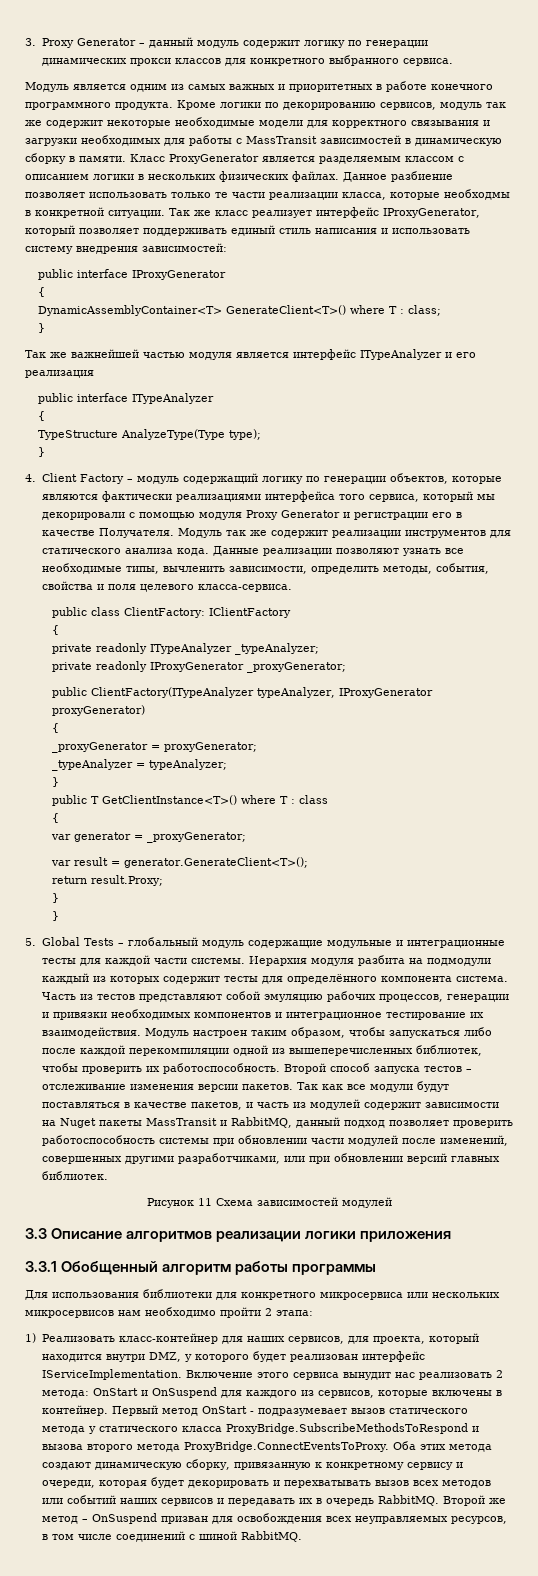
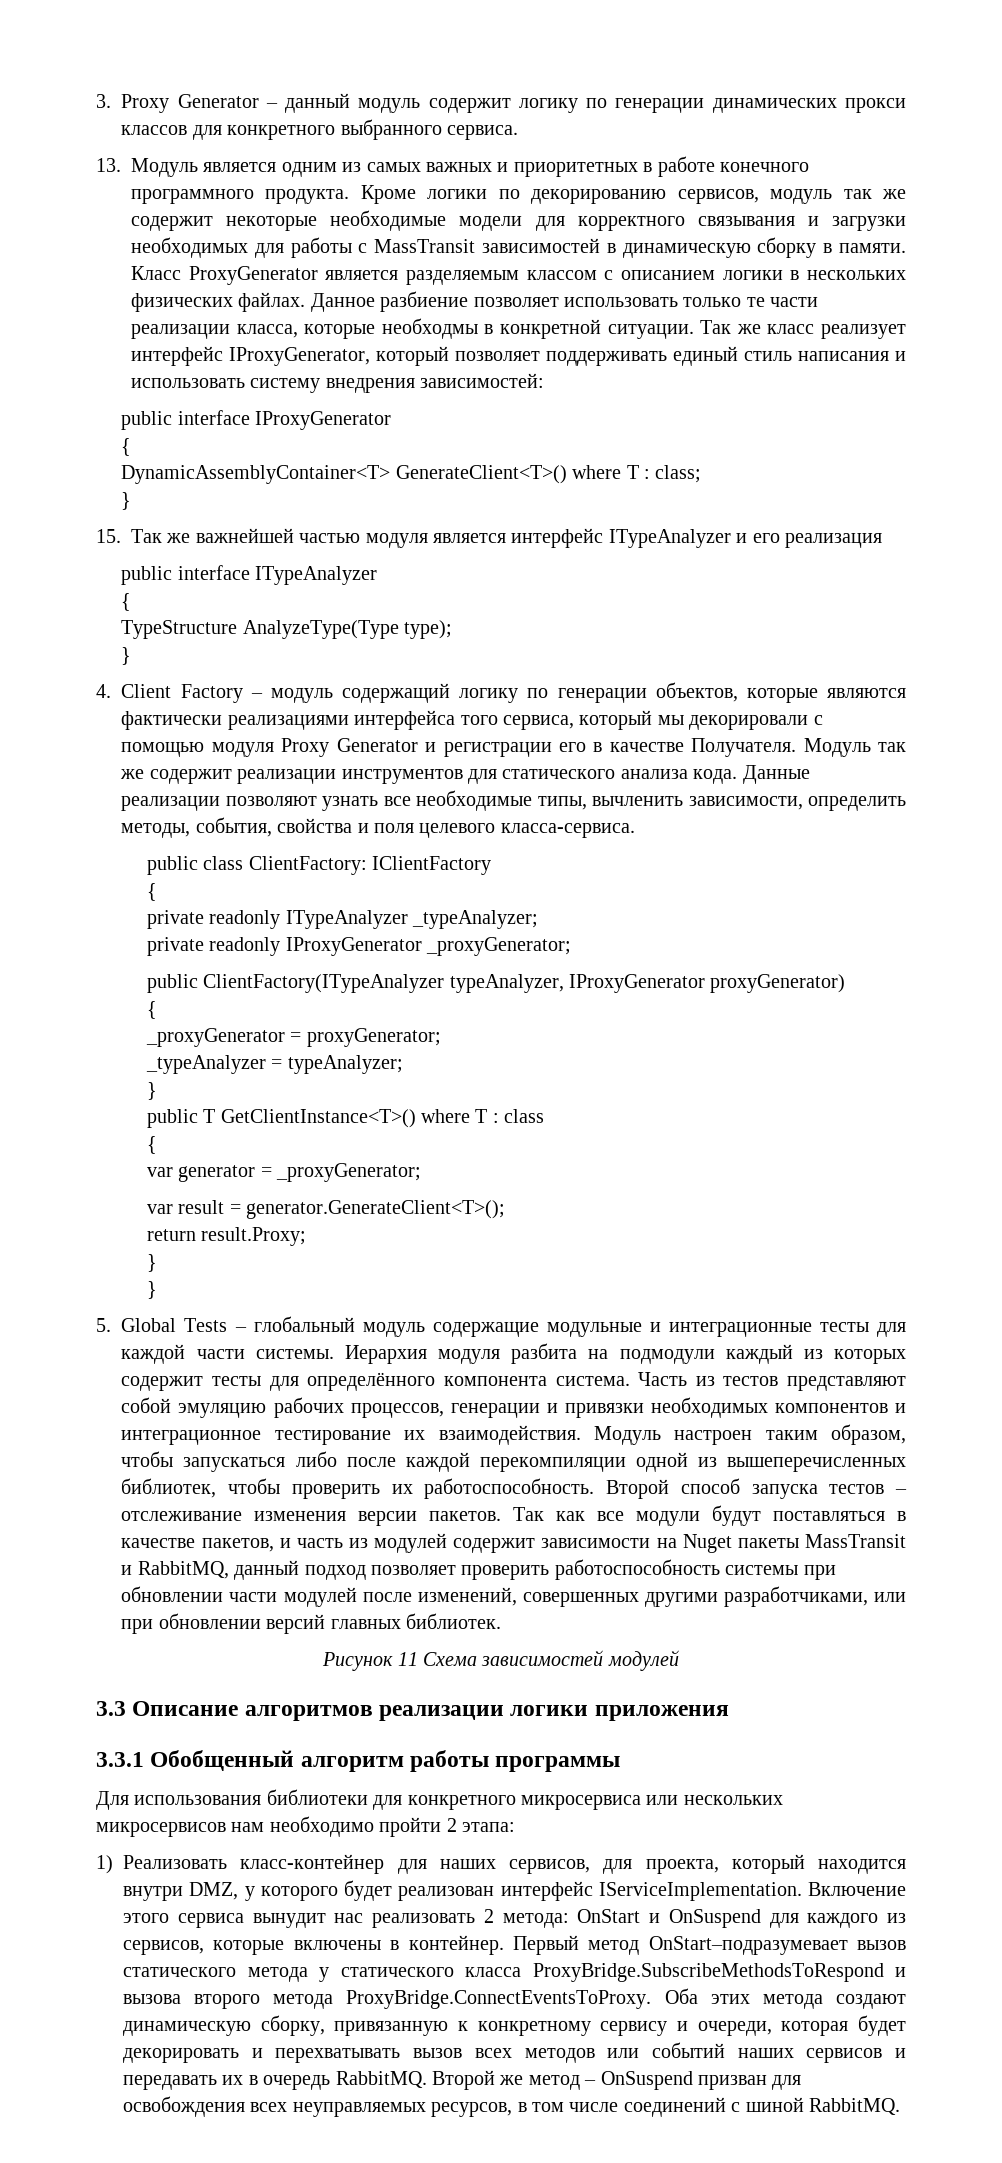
(453, 62) none -> [96,158,121,172] 13.
(46, 328) none -> [96,529,121,543] 15.
[201,1406,347,1416] OnStart - подразумевает -> [648,1936,848,1955] OnStart–подразумевает

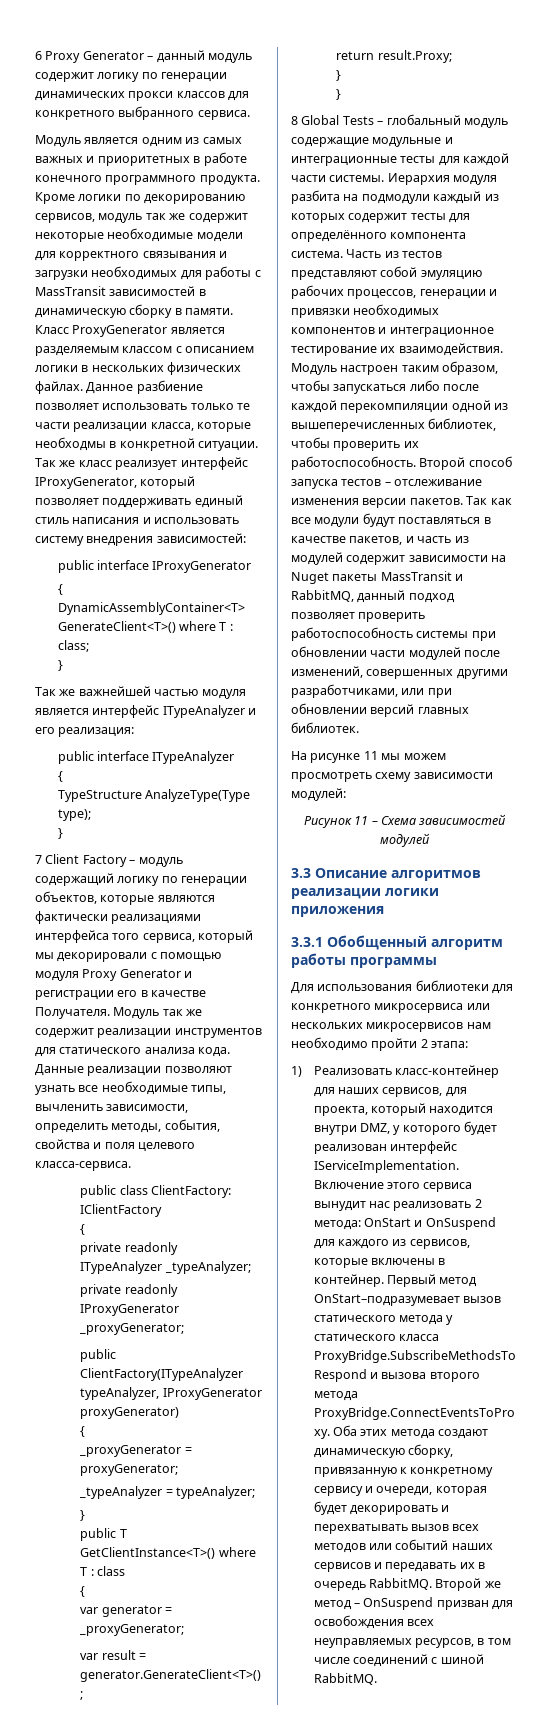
[96,94,111,108] 3. -> [35,51,42,60] 6
[96,158,121,172] 13. -> (250, 115) none
[96,529,121,543] 15. -> (63, 665) none
[784,533,882,548] реализация -> [58,727,135,737] реализация:
[96,684,111,698] 4. -> [35,855,42,864] 7
[96,1318,111,1332] 5. -> [291,116,298,125] 8
(502, 1621) none -> [291,751,446,763] [291,772,493,782] [291,788,346,801] // На рисунке 11 мы можем просмотреть схему зависимости модулей:
(418, 1659) none -> [371,821,378,825] –

